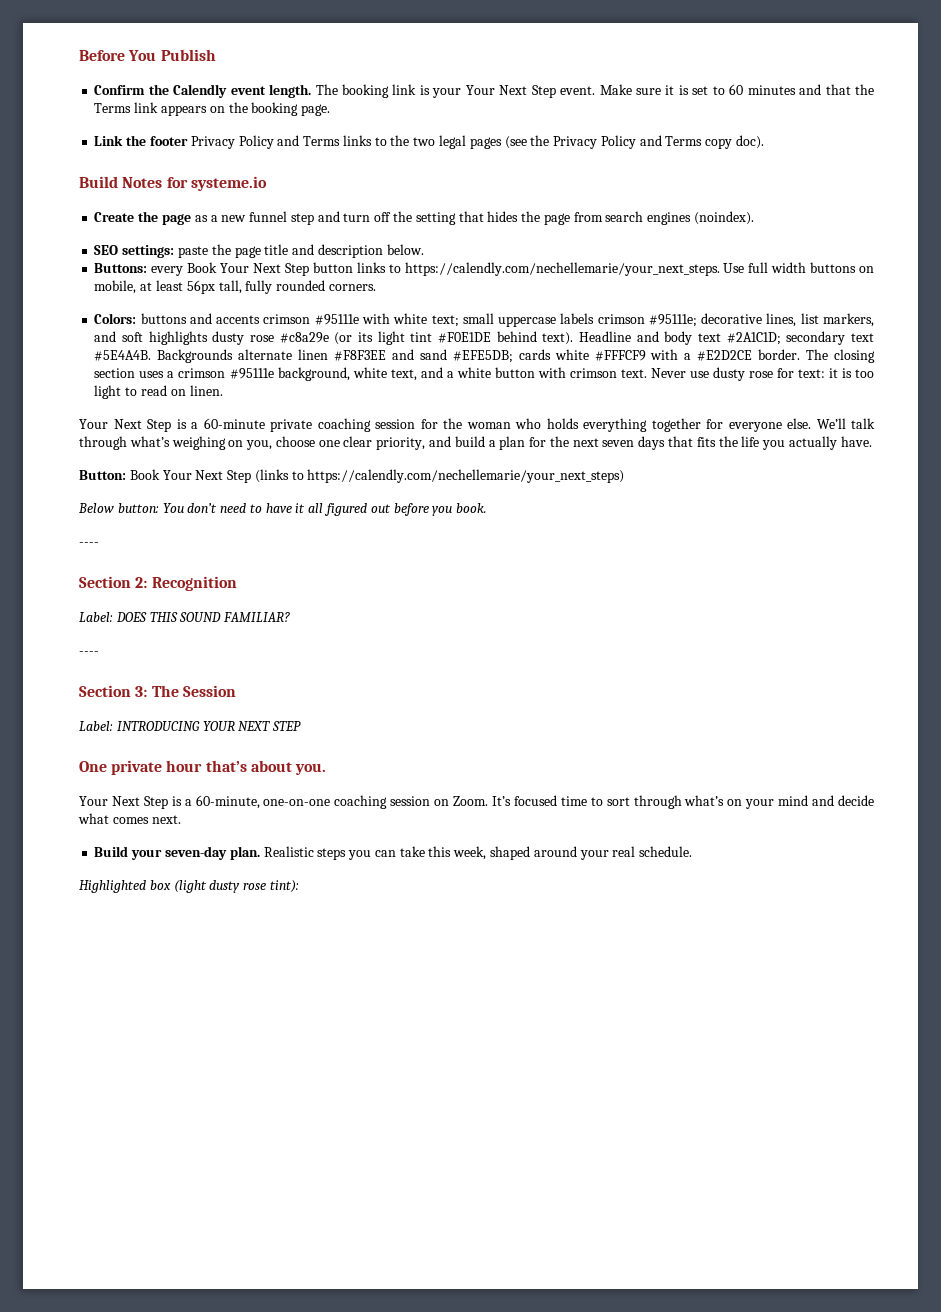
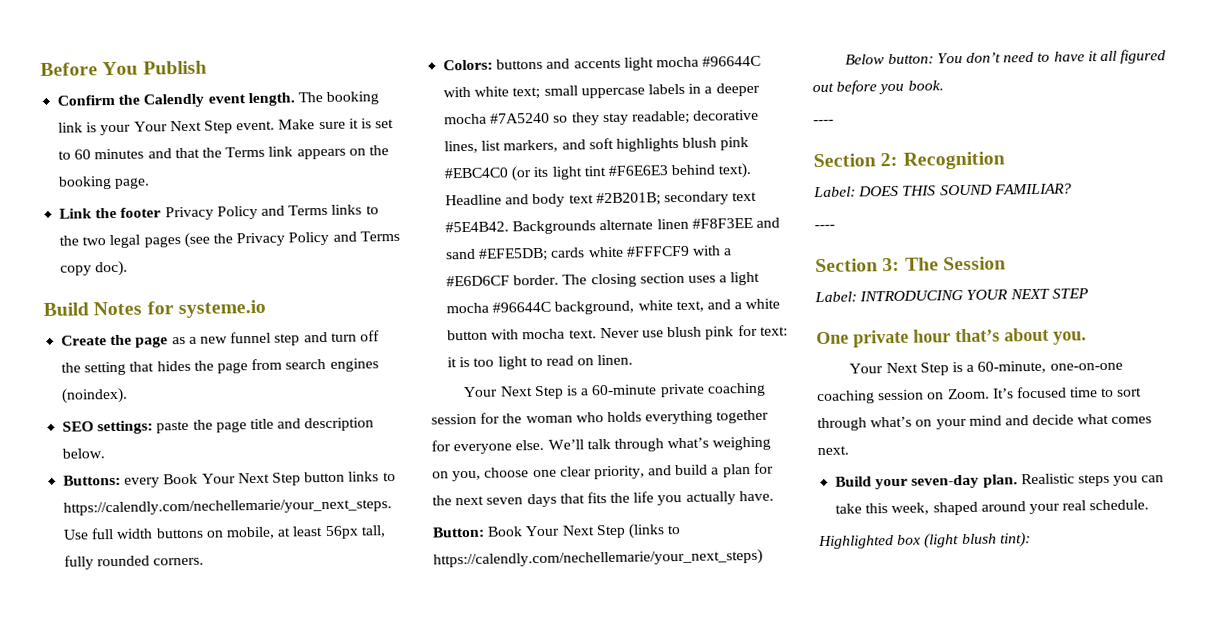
[263,314,359,325] crimson #95111e -> [623,55,762,71] light mocha #96644C
[597,314,697,327] crimson #95111e; -> [688,82,760,97] [444,110,690,126] in a deeper mocha #7A5240 so they stay readable;
[212,331,329,345] dusty rose #c8a29e -> [682,136,750,151] [444,167,509,179] blush pink #EBC4C0
[438,332,492,343] #F0E1DE -> [607,165,668,176] #F6E6E3
[726,332,781,345] #2A1C1D; -> [595,192,661,207] #2B201B;
[94,350,152,361] #5E4A4B. -> [445,221,510,233] #5E4B42.
[697,350,753,361] #E2D2CE -> [446,275,511,287] #E6D6CF
[178,368,274,379] crimson #95111e -> [730,271,761,286] [446,301,552,314] light mocha #96644C
[569,368,617,378] crimson -> [522,328,566,340] mocha
[712,367,773,381] dusty rose -> [667,326,735,340] blush pink
[209,880,267,893] dusty rose -> [961,533,997,545] blush

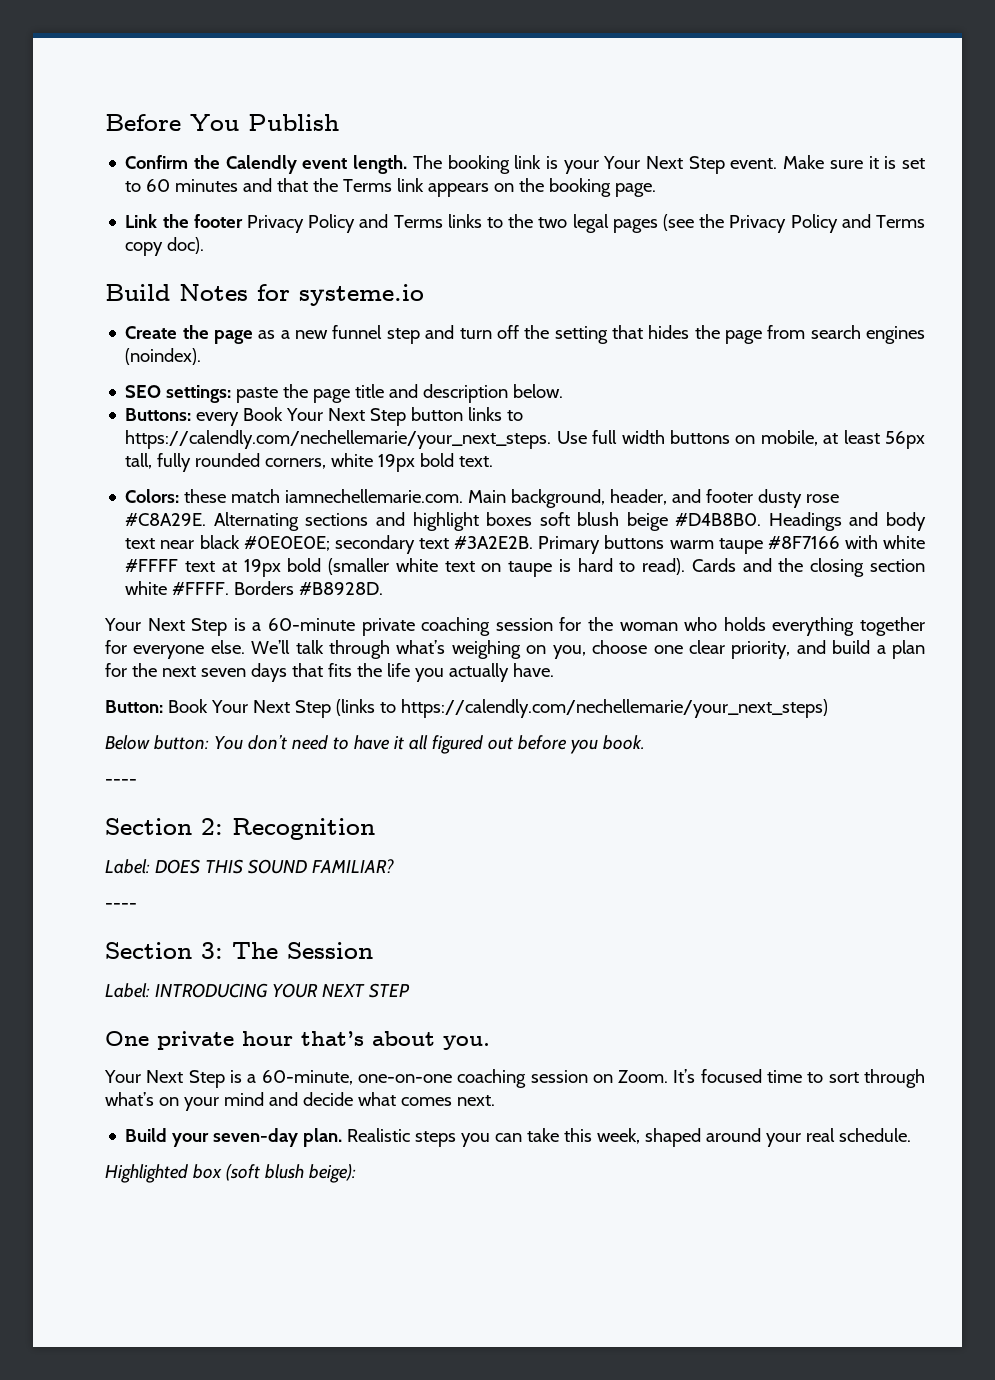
[153,557,205,566] [443,55,762,71] [443,82,760,100] [444,109,760,126] [444,136,750,154] [444,162,753,182] [445,191,758,208] [445,217,780,235] [445,245,733,262] [446,271,761,288] [446,298,781,315] [447,324,788,341] [447,354,634,370] corners. // Colors: buttons and accents light mocha #96644C with white text; small uppercase labels in a deeper mocha #7A5240 so they stay readable; decorative lines, list markers, and soft highlights blush pink #EBC4C0 (or its light tint #F6E6E3 behind text). Headline and body text #2B201B; secondary text #5E4B42. Backgrounds alternate linen #F8F3EE and sand #EFE5DB; cards white #FFFCF9 with a #E6D6CF border. The closing section uses a light mocha #96644C background, white text, and a white button with mocha text. Never use blush pink for text: it is too light to read on linen. -> [265,453,494,472] [125,489,840,508] [125,512,927,531] [125,535,925,554] [125,558,925,577] [125,581,384,595] corners, white 19px bold text. // Colors: these match iamnechellemarie.com. Main background, header, and footer dusty rose #C8A29E. Alternating sections and highlight boxes soft blush beige #D4B8B0. Headings and body text near black #0E0E0E; secondary text #3A2E2B. Primary buttons warm taupe #8F7166 with white #FFFF text at 19px bold (smaller white text on taupe is hard to read). Cards and the closing section white #FFFF. Borders #B8928D.
[924,532,1031,549] (light blush tint): -> [225,1164,356,1183] (soft blush beige):

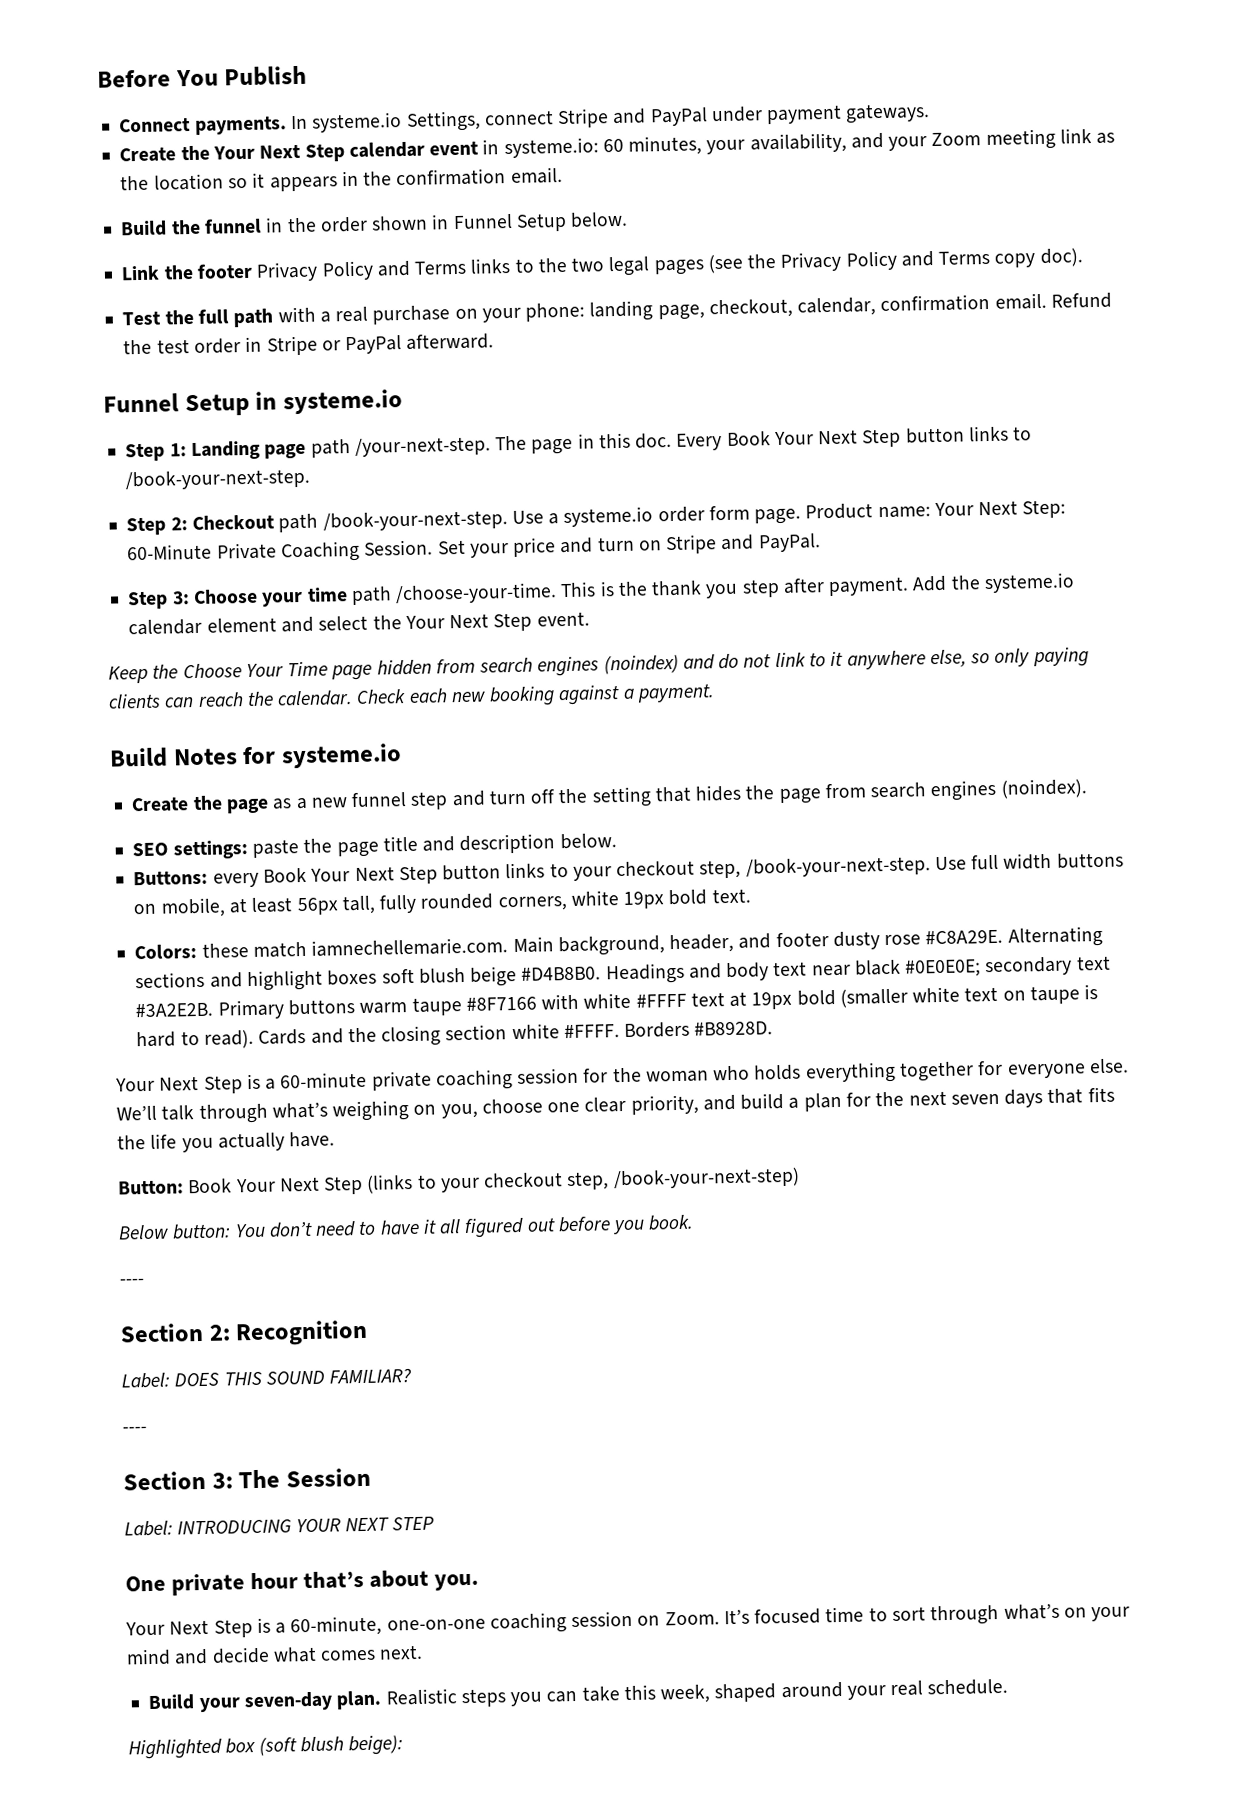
[125,155,925,174] [125,178,657,197] Confirm the Calendly event length. The booking link is your Your Next Step event. Make sure it is set to 60 minutes and that the Terms link appears on the booking page. -> [119,103,931,135] [119,128,1116,163] [120,166,563,192] [120,211,629,237] Connect payments. In systeme.io Settings, connect Stripe and PayPal under payment gateways. // Create the Your Next Step calendar event in systeme.io: 60 minutes, your availability, and your Zoom meeting link as the location so it appears in the confirmation email. // Build the funnel in the order shown in Funnel Setup below.
(205, 245) none -> [122,292,1112,328] [123,333,495,356] [103,389,403,417] [125,425,1033,462] [125,468,311,491] [126,499,1067,536] [127,533,821,563] [127,572,1075,610] [128,611,590,636] [108,647,1089,684] [108,683,715,709] // Test the full path with a real purchase on your phone: landing page, checkout, calendar, confirmation email. Refund the test order in Stripe or PayPal afterward. // Funnel Setup in systeme.io // Step 1: Landing page path /your-next-step. The page in this doc. Every Book Your Next Step button links to /book-your-next-step. // Step 2: Checkout path /book-your-next-step. Use a systeme.io order form page. Product name: Your Next Step: 60-Minute Private Coaching Session. Set your price and turn on Stripe and PayPal. // Step 3: Choose your time path /choose-your-time. This is the thank you step after payment. Add the systeme.io calendar element and select the Your Next Step event. // Keep the Choose Your Time page hidden from search engines (noindex) and do not link to it anywhere else, so only paying clients can reach the calendar. Check each new booking against a payment.
[125,430,552,449] https://calendly.com/nechellemarie/your_next_steps. -> [572,856,931,881] your checkout step, /book-your-next-step.
[400,699,828,718] https://calendly.com/nechellemarie/your_next_steps) -> [440,1167,800,1193] your checkout step, /book-your-next-step)

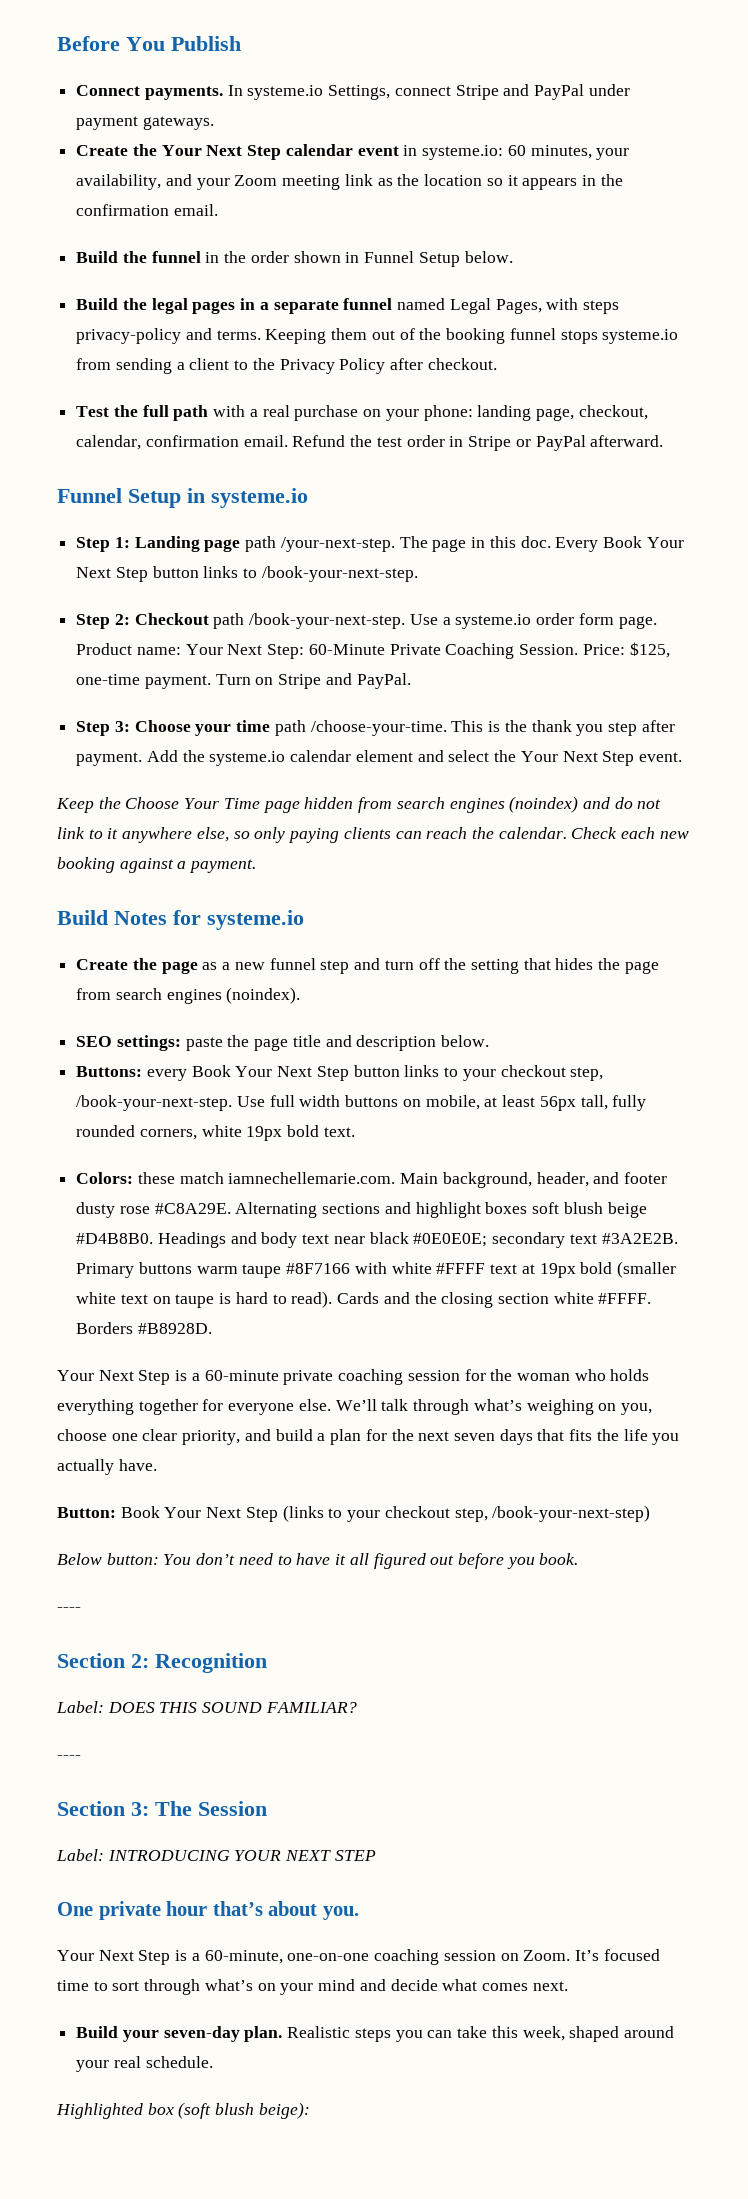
[121,248,1083,282] Link the footer Privacy Policy and Terms links to the two legal pages (see the Privacy Policy and Terms copy doc). -> [76,298,619,314] [76,328,679,344] [76,358,497,374] Build the legal pages in a separate funnel named Legal Pages, with steps privacy-policy and terms. Keeping them out of the booking funnel stops systeme.io from sending a client to the Privacy Policy after checkout.
[437,536,635,558] Set your price and turn -> [582,642,670,658] [76,674,251,689] Price: $125, one-time payment. Turn

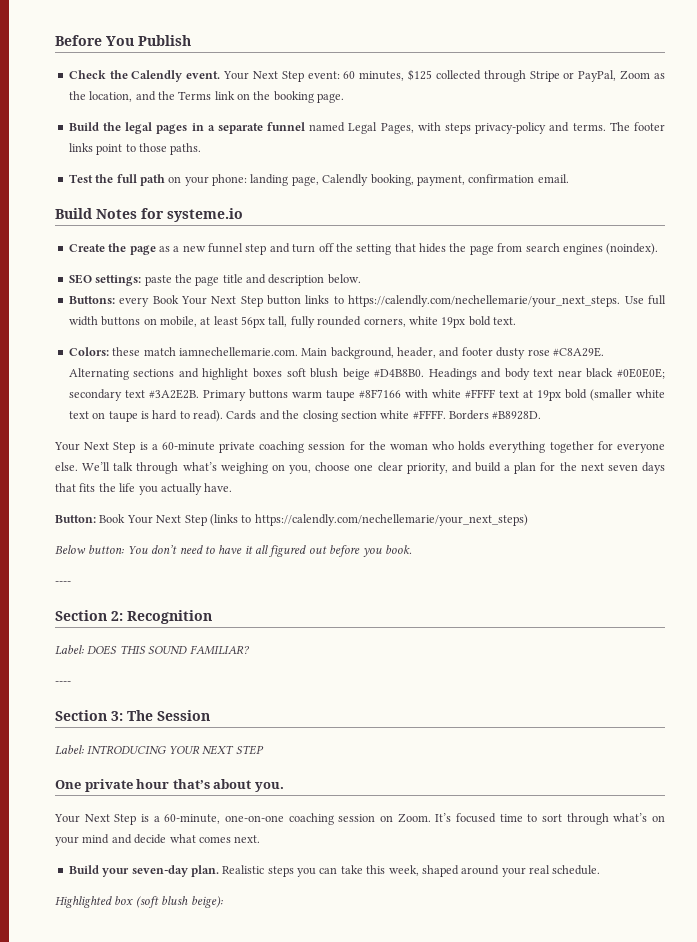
[76,84,630,100] [76,116,214,130] [76,144,630,160] [76,174,623,190] [76,204,218,216] [76,251,513,267] Connect payments. In systeme.io Settings, connect Stripe and PayPal under payment gateways. // Create the Your Next Step calendar event in systeme.io: 60 minutes, your availability, and your Zoom meeting link as the location so it appears in the confirmation email. // Build the funnel in the order shown in Funnel Setup below. -> [68,69,665,82] [68,91,345,103] Check the Calendly event. Your Next Step event: 60 minutes, $125 collected through Stripe or PayPal, Zoom as the location, and the Terms link on the booking page.
[265,328,679,344] [76,358,497,374] Keeping them out of the booking funnel stops systeme.io from sending a client to the Privacy Policy after checkout. -> [609,122,666,131] [68,143,202,155] The footer links point to those paths.
[213,405,359,421] with a real purchase -> (165, 180) none
[578,405,648,420] [76,435,664,451] [57,488,308,508] [76,536,684,552] [76,566,418,582] [76,613,657,629] [76,642,670,659] [76,673,411,689] [76,720,675,736] [76,750,682,766] [56,796,662,813] [57,827,689,843] [57,857,257,873] checkout, calendar, confirmation email. Refund the test order in Stripe or PayPal afterward. // Funnel Setup in systeme.io // Step 1: Landing page path /your-next-step. The page in this doc. Every Book Your Next Step button links to /book-your-next-step. // Step 2: Checkout path /book-your-next-step. Use a systeme.io order form page. Product name: Your Next Step: 60-Minute Private Coaching Session. Price: $125, one-time payment. Turn on Stripe and PayPal. // Step 3: Choose your time path /choose-your-time. This is the thank you step after payment. Add the systeme.io calendar element and select the Your Next Step event. // Keep the Choose Your Time page hidden from search engines (noindex) and do not link to it anywhere else, so only paying clients can reach the calendar. Check each new booking against a payment. -> [322,174,569,186] Calendly booking, payment, confirmation email.
[462,1065,604,1081] [76,1095,233,1111] your checkout step, /book-your-next-step. -> [348,295,621,307] https://calendly.com/nechellemarie/your_next_steps.
[347,1505,651,1522] your checkout step, /book-your-next-step) -> [254,514,528,526] https://calendly.com/nechellemarie/your_next_steps)

